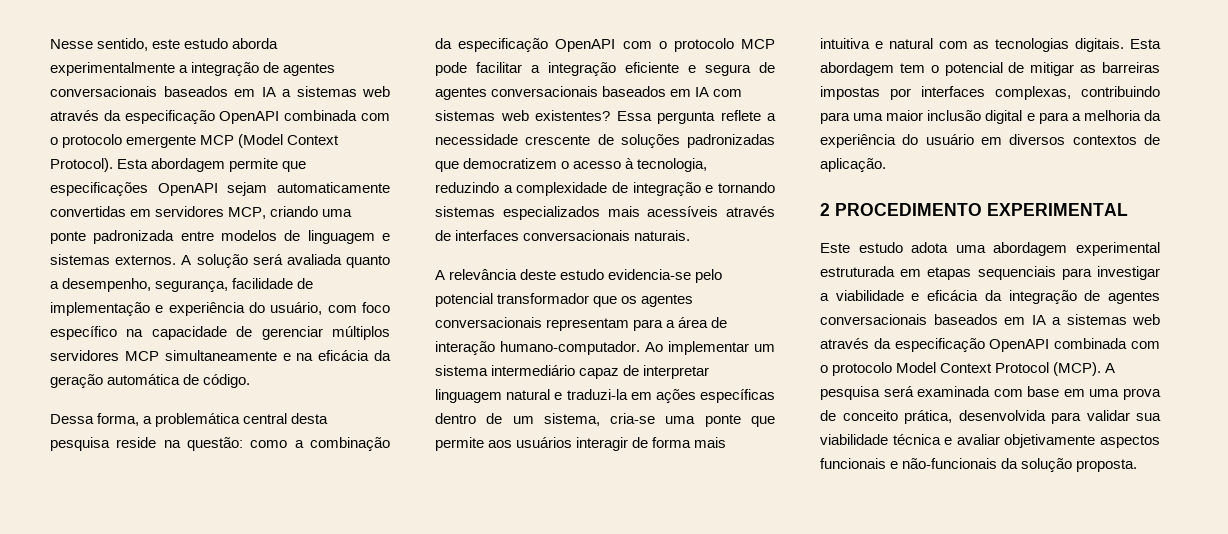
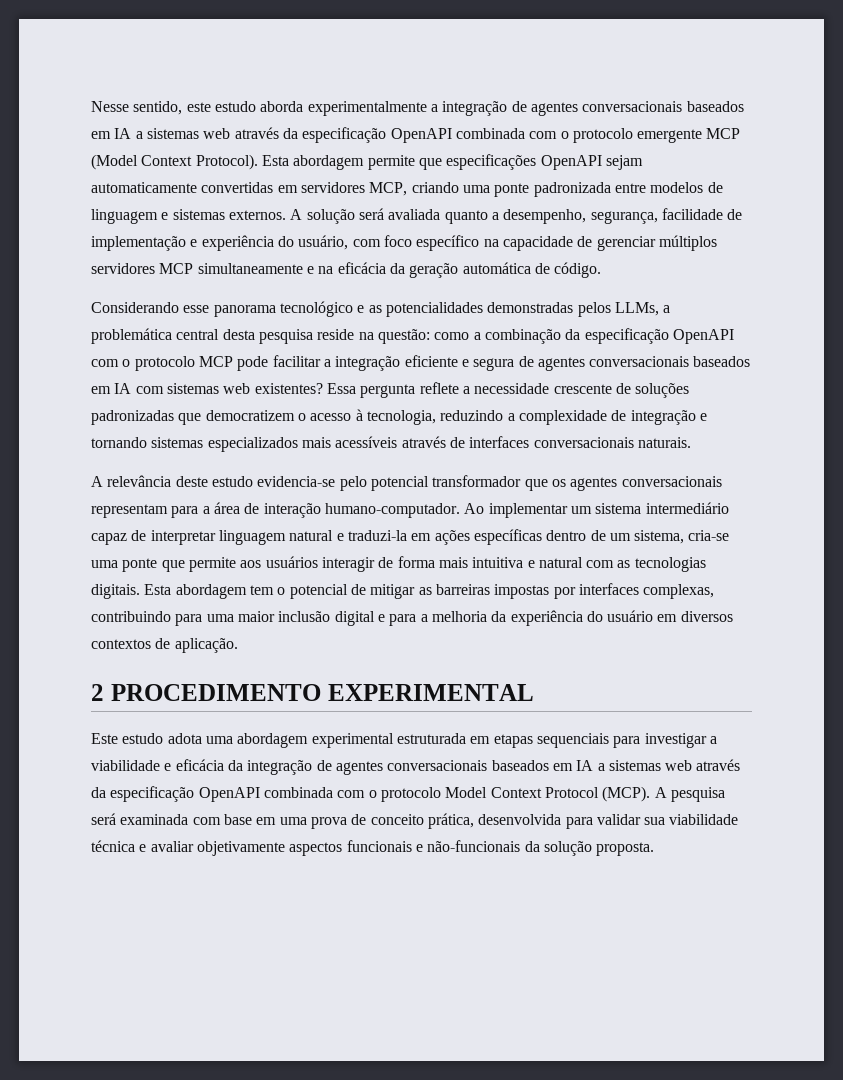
[50,413,140,426] Dessa forma, -> [91,301,659,317] Considerando esse panorama tecnológico e as potencialidades demonstradas pelos LLMs,

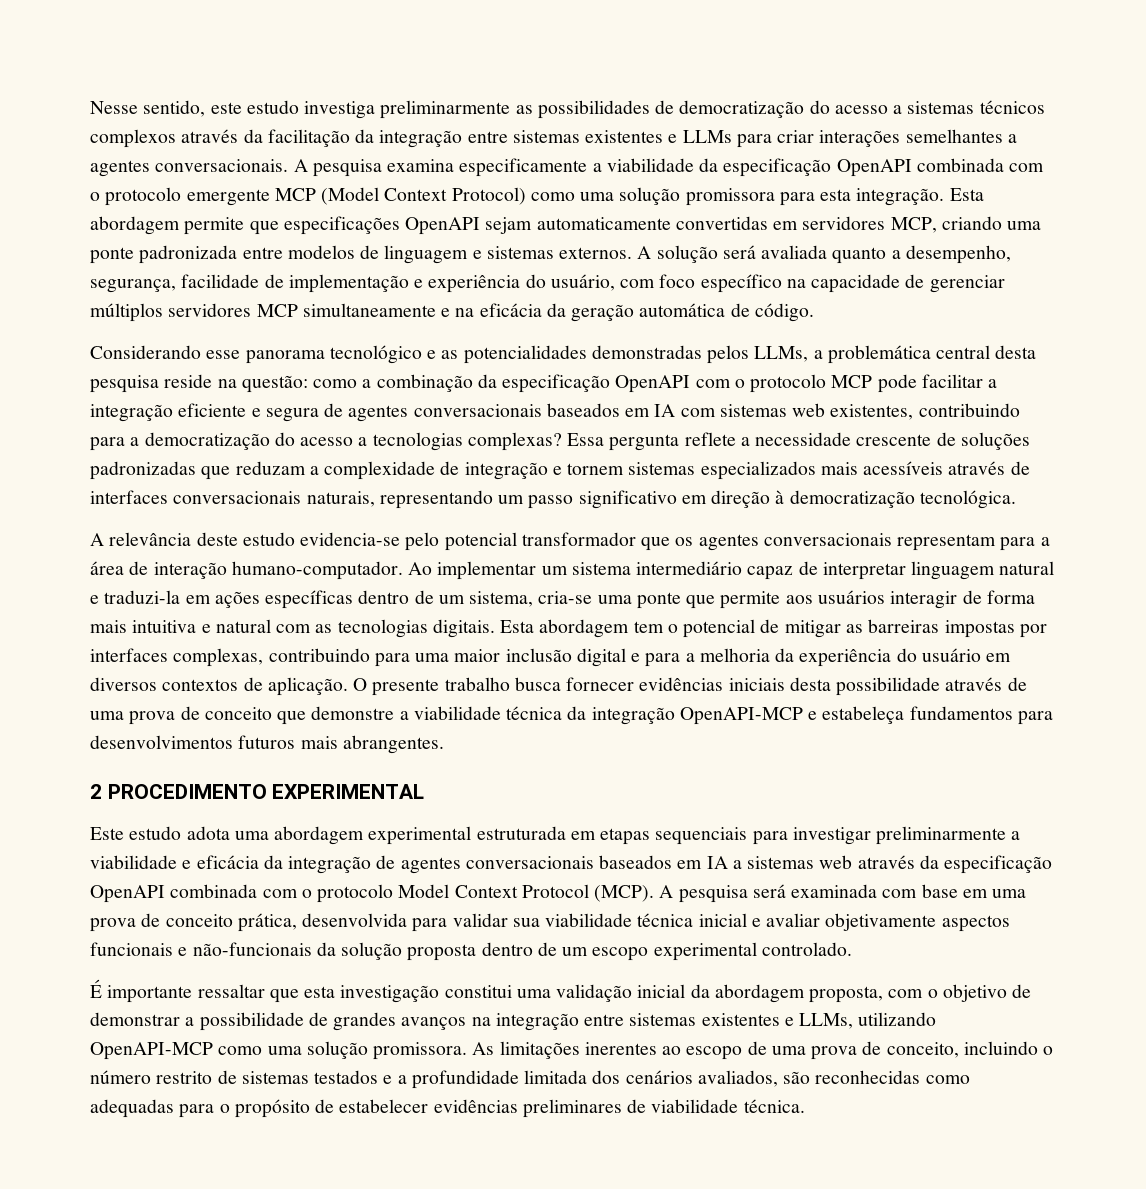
[260,101,744,116] [91,127,279,139] aborda experimentalmente a integração de agentes conversacionais baseados em IA a sistemas web através -> [304,100,1045,119] [90,129,1017,148] [90,158,694,177] investiga preliminarmente as possibilidades de democratização do acesso a sistemas técnicos complexos através da facilitação da integração entre sistemas existentes e LLMs para criar interações semelhantes a agentes conversacionais. A pesquisa examina especificamente a viabilidade
[195,154,258,170] Protocol). -> [451,187,945,206] Protocol) como uma solução promissora para esta integração.
[254,383,323,394] existentes? -> [830,403,1020,420] [90,432,562,451] existentes, contribuindo para a democratização do acesso a tecnologias complexas?
[205,409,504,425] democratizem o acesso à tecnologia, reduzindo -> [235,461,306,475] reduzam
[91,437,147,448] tornando -> [567,463,625,475] tornem
[637,437,691,448] naturais. -> [306,490,1016,509] naturais, representando um passo significativo em direção à democratização tecnológica.
(238, 645) none -> [353,677,1027,696] [90,706,1053,725] [90,735,444,754] O presente trabalho busca fornecer evidências iniciais desta possibilidade através de uma prova de conceito que demonstre a viabilidade técnica da integração OpenAPI-MCP e estabeleça fundamentos para desenvolvimentos futuros mais abrangentes.
(707, 740) none -> [876,826,1007,845] preliminarmente
(135, 846) none -> [698,913,747,927] inicial
[596,842,655,856] proposta. -> [407,942,852,961] [90,979,1032,1003] [90,1012,937,1031] [90,1041,1054,1060] [90,1070,970,1089] [90,1099,805,1118] proposta dentro de um escopo experimental controlado. // É importante ressaltar que esta investigação constitui uma validação inicial da abordagem proposta, com o objetivo de demonstrar a possibilidade de grandes avanços na integração entre sistemas existentes e LLMs, utilizando OpenAPI-MCP como uma solução promissora. As limitações inerentes ao escopo de uma prova de conceito, incluindo o número restrito de sistemas testados e a profundidade limitada dos cenários avaliados, são reconhecidas como adequadas para o propósito de estabelecer evidências preliminares de viabilidade técnica.

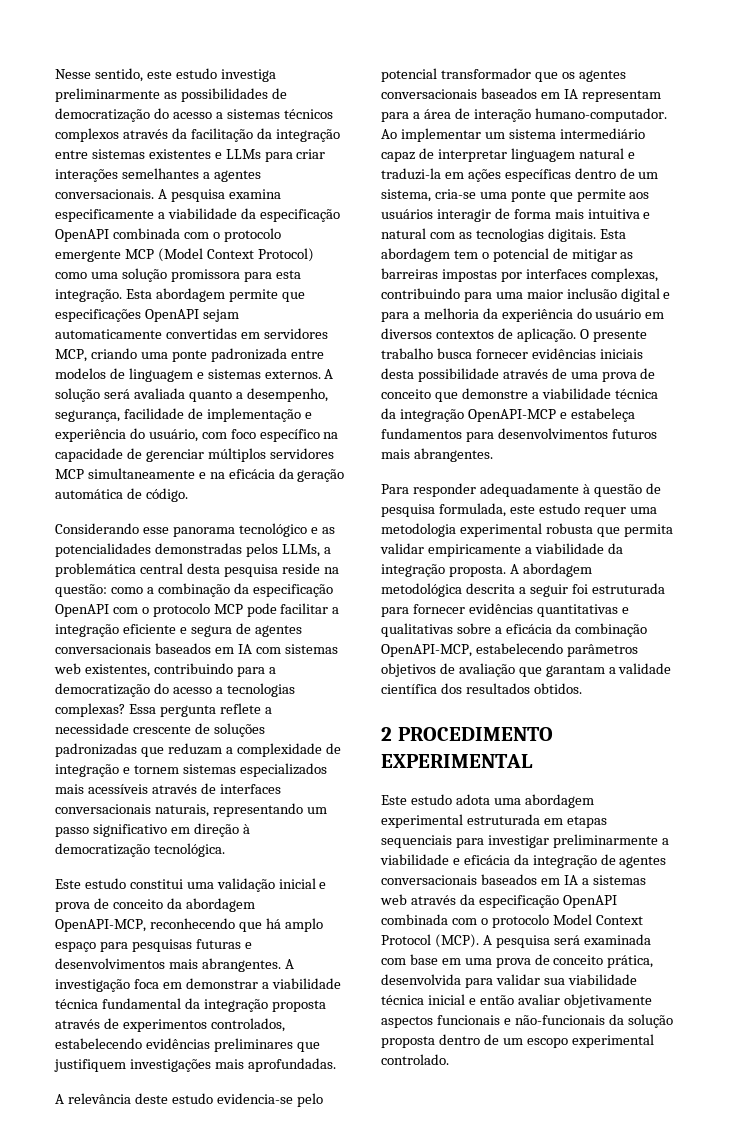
(1016, 499) none -> [55,878,327,892] [55,898,255,912] [55,918,323,932] [55,939,252,952] [55,958,294,972] [55,978,341,992] [55,998,326,1012] [55,1018,285,1032] [55,1038,320,1052] [54,1058,336,1072] // Este estudo constitui uma validação inicial e prova de conceito da abordagem OpenAPI-MCP, reconhecendo que há amplo espaço para pesquisas futuras e desenvolvimentos mais abrangentes. A investigação foca em demonstrar a viabilidade técnica fundamental da integração proposta através de experimentos controlados, estabelecendo evidências preliminares que justifiquem investigações mais aprofundadas.
(892, 539) none -> [480,88,578,99] baseados em IA
(444, 744) none -> [381,483,661,497] [381,503,657,517] [381,523,673,537] [380,543,623,557] [381,563,592,577] [381,583,665,597] [381,603,629,617] [381,623,647,637] [381,643,638,657] [381,663,672,677] [381,683,582,694] // Para responder adequadamente à questão de pesquisa formulada, este estudo requer uma metodologia experimental robusta que permita validar empiricamente a viabilidade da integração proposta. A abordagem metodológica descrita a seguir foi estruturada para fornecer evidências quantitativas e qualitativas sobre a eficácia da combinação OpenAPI-MCP, estabelecendo parâmetros objetivos de avaliação que garantam a validade científica dos resultados obtidos.
(761, 922) none -> [479,995,514,1005] então
[90,979,1032,1003] [90,1012,937,1031] [90,1041,1054,1060] [90,1070,970,1089] [90,1099,805,1118] // É importante ressaltar que esta investigação constitui uma validação inicial da abordagem proposta, com o objetivo de demonstrar a possibilidade de grandes avanços na integração entre sistemas existentes e LLMs, utilizando OpenAPI-MCP como uma solução promissora. As limitações inerentes ao escopo de uma prova de conceito, incluindo o número restrito de sistemas testados e a profundidade limitada dos cenários avaliados, são reconhecidas como adequadas para o propósito de estabelecer evidências preliminares de viabilidade técnica. -> (449, 1059) none

